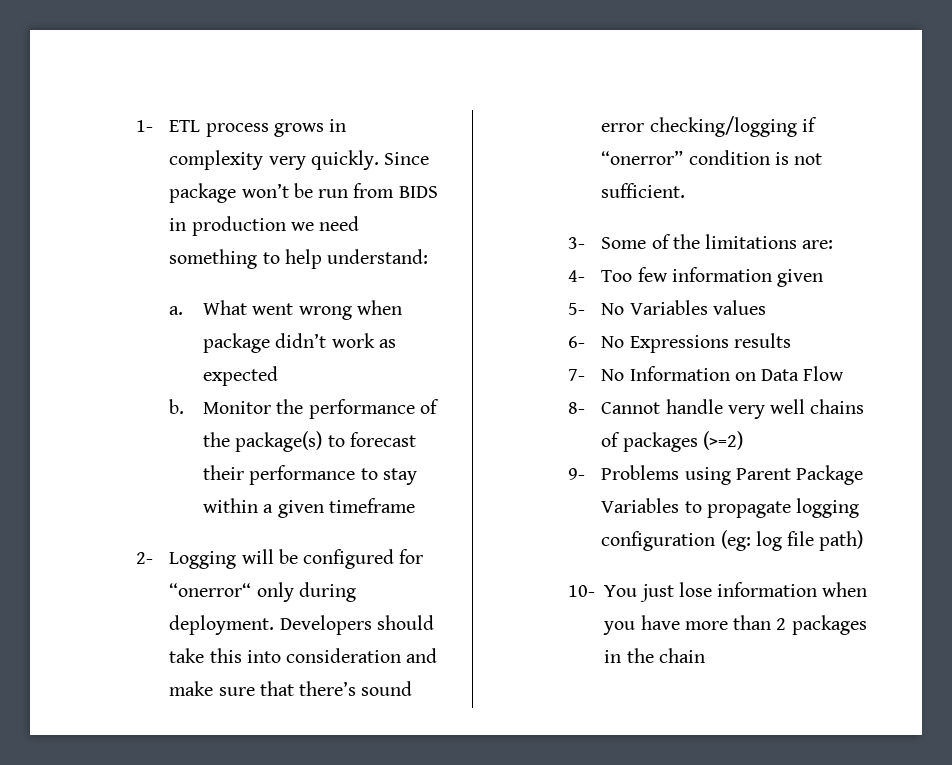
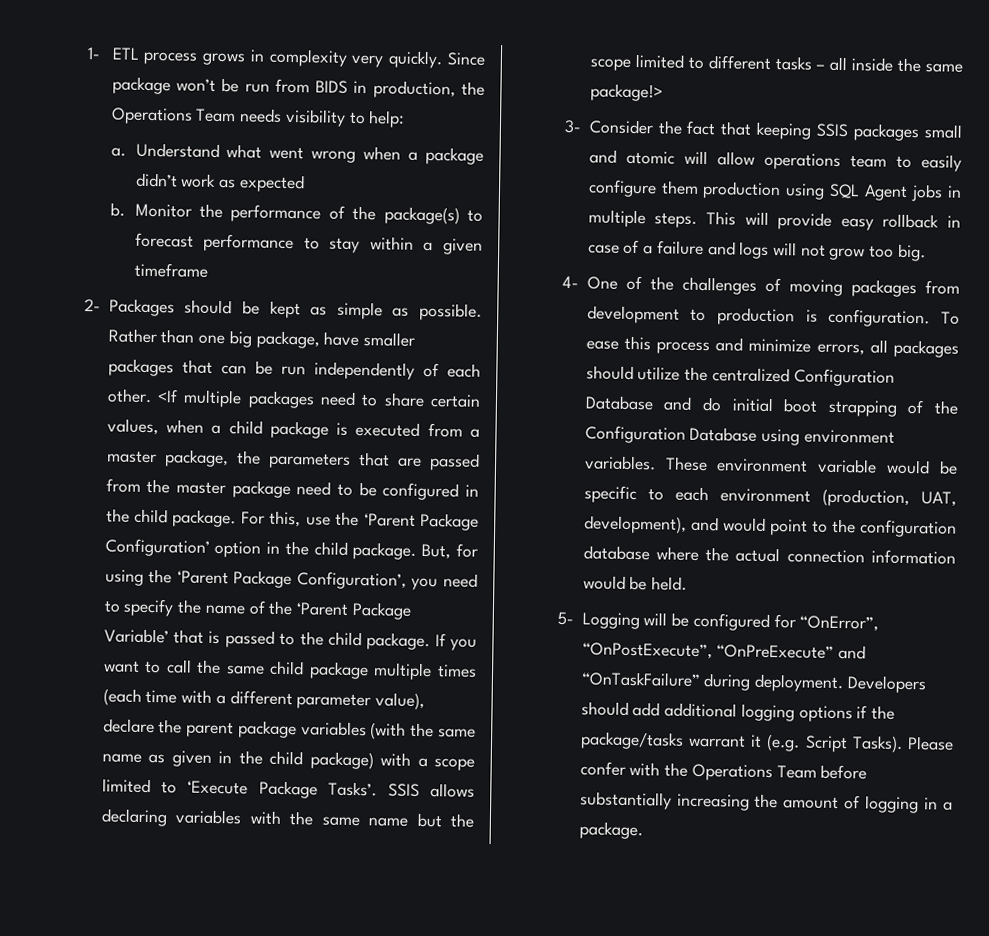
[191,216,360,236] [169,249,429,269] production we need something to help understand: -> [372,80,485,99] [110,107,406,128] production, the Operations Team needs visibility to help:
[203,300,248,315] What -> [135,142,263,159] Understand what
(402, 307) none -> [408,151,419,161] a
[203,465,245,480] their -> (194, 240) none
(153, 558) none -> [108,298,483,321] [107,328,415,349] [107,358,482,380] [106,388,482,409] [106,418,480,439] [106,449,480,471] [105,478,479,501] [105,508,479,531] [104,538,478,560] [104,568,478,591] [103,598,412,620] [103,628,478,651] [102,659,477,681] [102,688,425,711] [102,718,476,740] [101,750,475,771] [101,778,475,799] [100,808,474,828] [589,53,963,73] [589,83,663,102] [563,119,963,142] [588,149,962,172] [587,179,962,202] [587,209,961,231] [587,239,926,262] [561,275,960,298] [586,305,960,328] [585,335,959,358] [585,365,895,387] [584,395,959,417] [584,425,895,446] [583,455,958,475] [583,485,957,508] [583,515,957,538] [582,545,956,565] [582,575,688,591] [556,611,574,626] Packages should be kept as simple as possible. Rather than one big package, have smaller packages that can be run independently of each other. <If multiple packages need to share certain values, when a child package is executed from a master package, the parameters that are passed from the master package need to be configured in the child package. For this, use the ‘Parent Package Configuration’ option in the child package. But, for using the ‘Parent Package Configuration’, you need to specify the name of the ‘Parent Package Variable’ that is passed to the child package. If you want to call the same child package multiple times (each time with a different parameter value), declare the parent package variables (with the same name as given in the child package) with a scope limited to ‘Execute Package Tasks’. SSIS allows declaring variables with the same name but the scope limited to different tasks – all inside the same package!> // 3- Consider the fact that keeping SSIS packages small and atomic will allow operations team to easily configure them production using SQL Agent jobs in multiple steps. This will provide easy rollback in case of a failure and logs will not grow too big. // 4- One of the challenges of moving packages from development to production is configuration. To ease this process and minimize errors, all packages should utilize the centralized Configuration Database and do initial boot strapping of the Configuration Database using environment variables. These environment variable would be specific to each environment (production, UAT, development), and would point to the configuration database where the actual connection information would be held. // 5-
[169,582,356,602] [169,615,434,635] [169,648,438,663] [169,681,413,696] [601,116,817,137] [601,150,823,165] [601,183,686,198] [567,234,834,249] [567,267,824,287] [567,300,766,315] [567,333,791,353] [567,366,845,381] [567,399,865,419] [601,431,743,452] [567,465,864,485] [601,498,860,518] [601,530,864,551] [567,582,868,602] [603,615,867,635] [604,648,705,663] “onerror“ only during deployment. Developers should take this into consideration and make sure that there’s sound error checking/logging if “onerror” condition is not sufficient. // 3- Some of the limitations are: // 4- Too few information given // 5- No Variables values // 6- No Expressions results // 7- No Information on Data Flow // 8- Cannot handle very well chains of packages (>=2) // 9- Problems using Parent Package Variables to propagate logging configuration (eg: log file path) // 10- You just lose information when you have more than 2 packages in the chain -> [799,615,880,632] [581,642,867,660] [580,671,927,694] [580,701,895,723] [579,731,954,753] [579,761,868,782] [579,791,953,814] [578,821,643,840] “OnError”, “OnPostExecute”, “OnPreExecute” and “OnTaskFailure” during deployment. Developers should add additional logging options if the package/tasks warrant it (e.g. Script Tasks). Please confer with the Operations Team before substantially increasing the amount of logging in a package.

